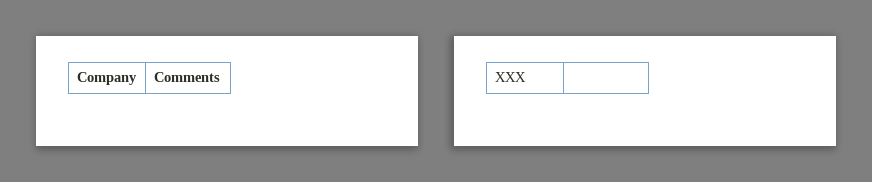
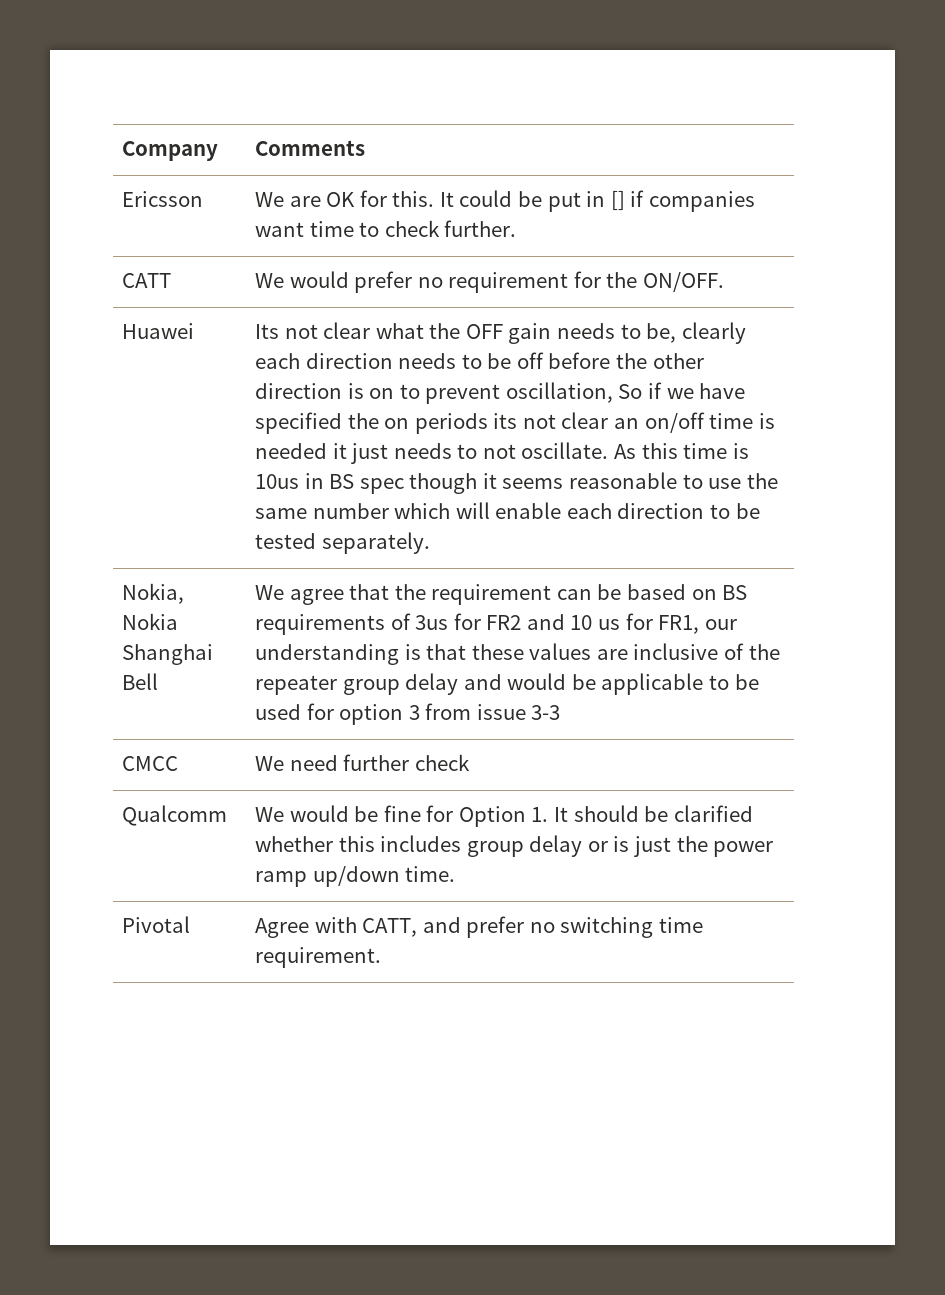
[494,72,526,82] XXX | -> [122,191,204,207] [255,190,755,212] [255,220,517,237] [122,273,172,288] [255,271,724,293] [122,323,195,339] [255,322,746,344] [255,352,704,369] [255,382,746,404] [255,412,775,434] [255,442,749,464] [255,472,778,494] [255,502,760,519] [255,532,430,554] [122,583,185,604] [122,613,179,630] [122,644,214,665] [122,673,159,690] [255,584,748,605] [255,613,737,635] [255,643,780,665] [255,673,759,695] [255,703,561,725] [122,756,179,771] [255,754,470,771] [122,805,228,826] [255,805,753,827] [255,835,774,857] [255,866,456,887] [122,916,191,933] [255,916,703,938] [255,947,382,968] Ericsson | We are OK for this. It could be put in [] if companies want time to check further. // CATT | We would prefer no requirement for the ON/OFF. // Huawei | Its not clear what the OFF gain needs to be, clearly each direction needs to be off before the other direction is on to prevent oscillation, So if we have specified the on periods its not clear an on/off time is needed it just needs to not oscillate. As this time is 10us in BS spec though it seems reasonable to use the same number which will enable each direction to be tested separately. // Nokia, Nokia Shanghai Bell | We agree that the requirement can be based on BS requirements of 3us for FR2 and 10 us for FR1, our understanding is that these values are inclusive of the repeater group delay and would be applicable to be used for option 3 from issue 3-3 // CMCC | We need further check // Qualcomm | We would be fine for Option 1. It should be clarified whether this includes group delay or is just the power ramp up/down time. // Pivotal | Agree with CATT, and prefer no switching time requirement.

